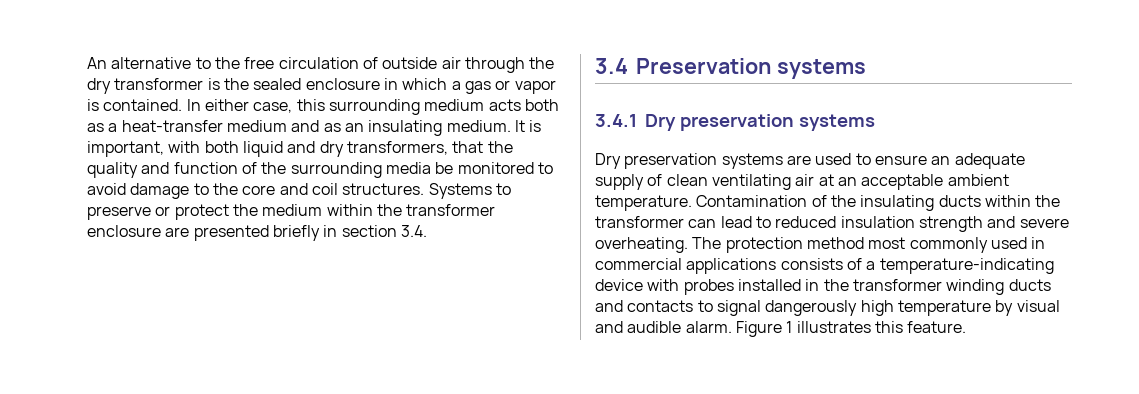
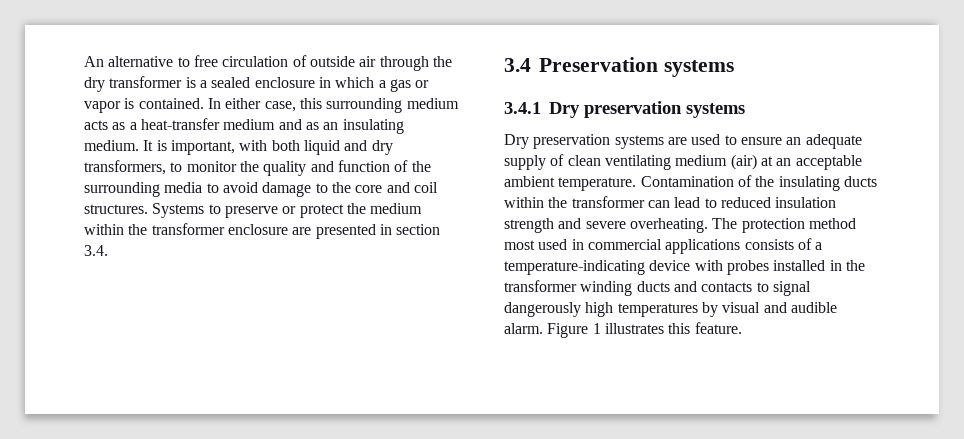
[214,57,240,69] the -> (190, 62) none
[223,78,249,90] the -> [199,80,207,88] a
[524,99,559,111] both -> (108, 125) none
[452,141,484,153] that -> [170,161,237,172] to monitor
[435,162,534,174] be monitored -> (203, 187) none
[272,225,320,241] briefly -> (376, 231) none
[795,174,815,186] air -> [675,154,757,170] medium (air)
[909,237,988,253] commonly -> (535, 245) none
[897,300,991,316] temperature -> [617,303,698,317] temperatures

